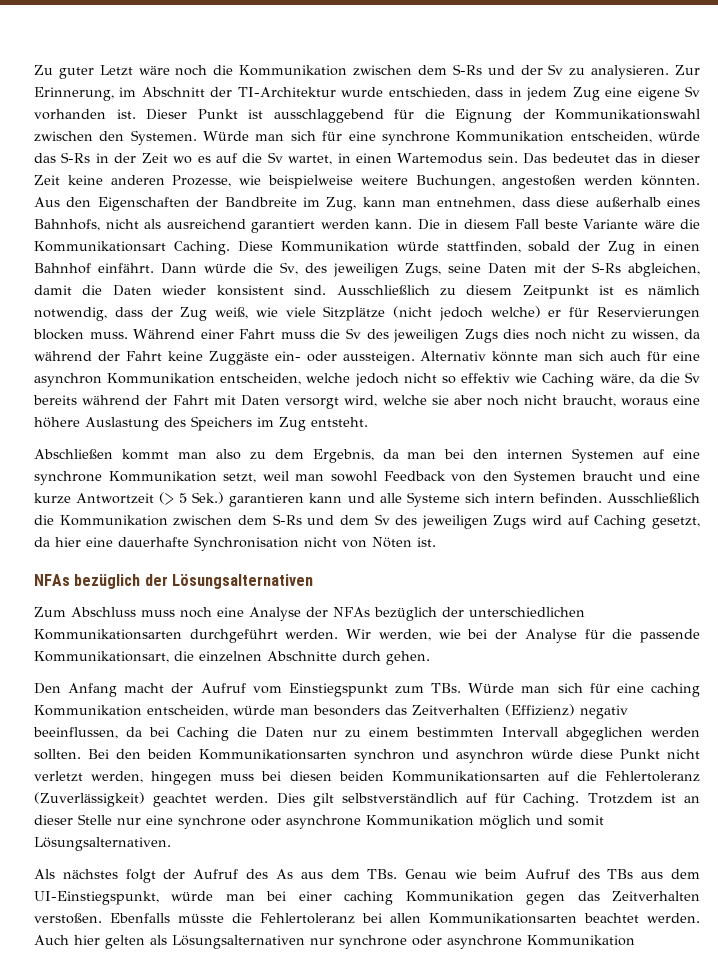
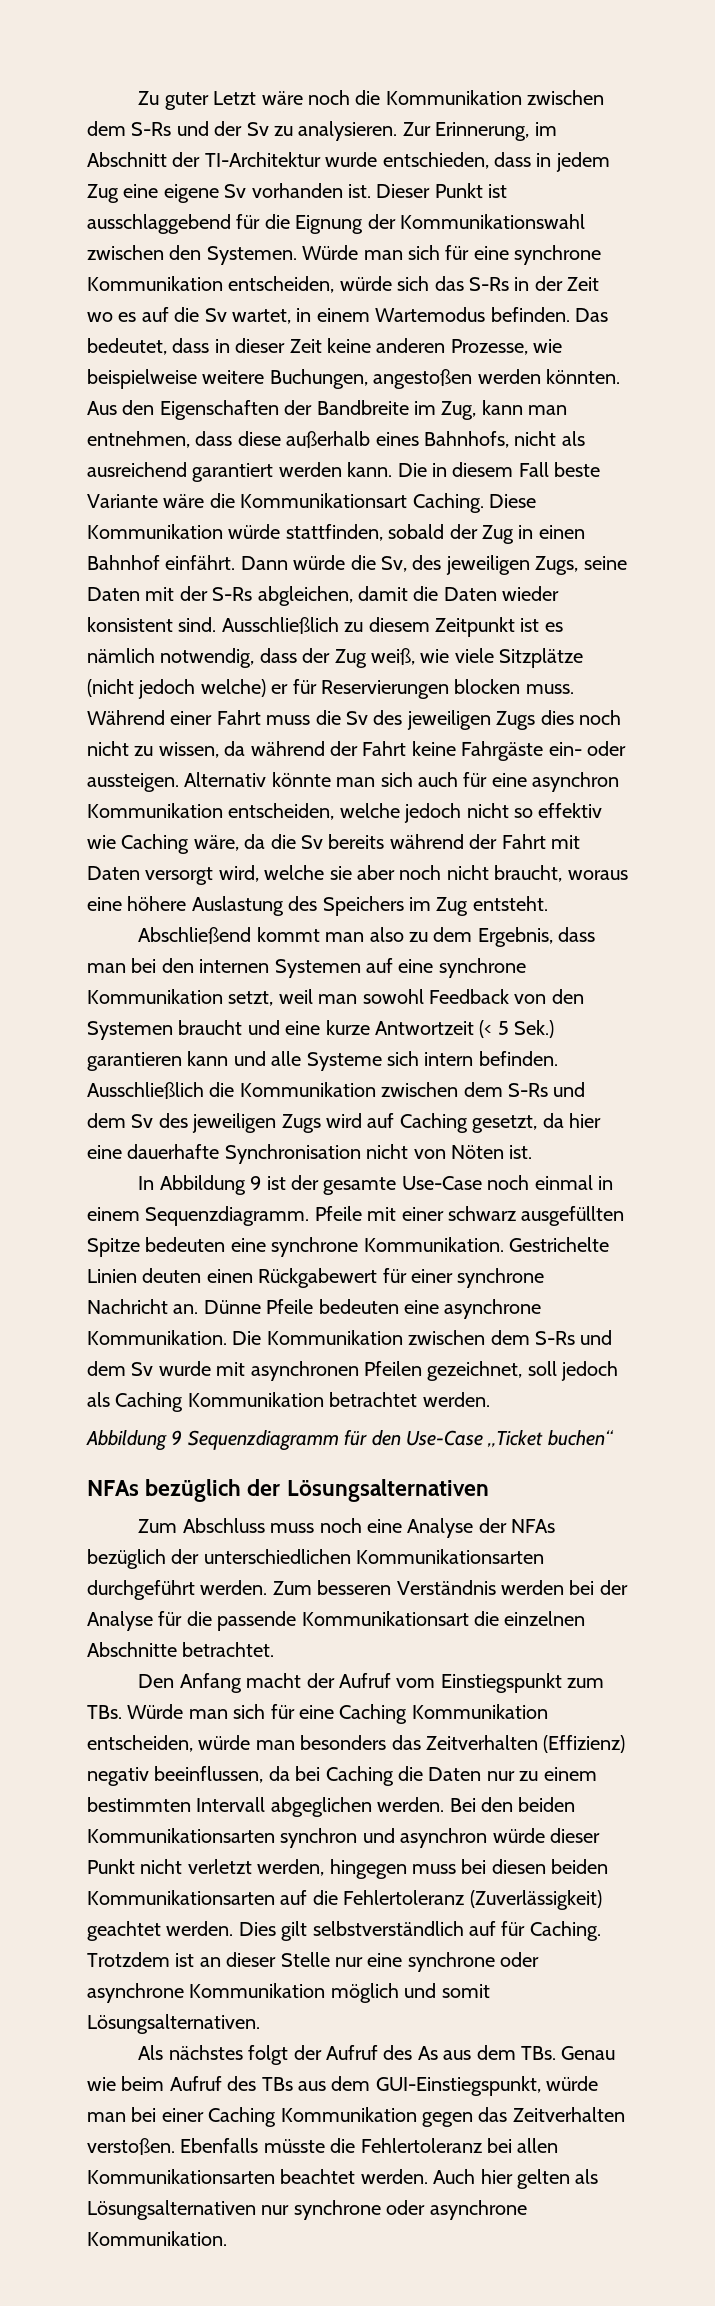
(700, 136) none -> [397,276,430,291] sich
[356,153,638,164] einen Wartemodus sein. Das bedeutet das -> [316,307,608,322] [87,338,210,355] einem Wartemodus befinden. Das bedeutet, dass
[208,351,269,365] Zuggäste -> [461,741,544,761] Fahrgäste
[34,449,113,459] Abschließen -> [138,927,252,944] Abschließend
[382,449,399,459] da -> [558,927,596,942] dass
[159,492,175,505] (> -> [479,1020,493,1038] (<
(436, 542) none -> [138,1175,614,1195] [87,1206,625,1226] [87,1237,609,1257] [87,1268,545,1288] [87,1299,542,1319] [87,1330,613,1345] [87,1361,619,1381] [87,1392,490,1412] [86,1430,614,1451] // In Abbildung 9 ist der gesamte Use-Case noch einmal in einem Sequenzdiagramm. Pfeile mit einer schwarz ausgefüllten Spitze bedeuten eine synchrone Kommunikation. Gestrichelte Linien deuten einen Rückgabewert für einer synchrone Nachricht an. Dünne Pfeile bedeuten eine asynchrone Kommunikation. Die Kommunikation zwischen dem S-Rs und dem Sv wurde mit asynchronen Pfeilen gezeichnet, soll jedoch als Caching Kommunikation betrachtet werden. // Abbildung 9 Sequenzdiagramm für den Use-Case „Ticket buchen“
[346,629,461,641] Wir werden, wie -> [272,1580,564,1595] Zum besseren Verständnis werden
[34,651,169,663] Kommunikationsart, -> [301,1611,469,1626] Kommunikationsart
[342,651,430,665] durch gehen. -> [182,1642,275,1657] betrachtet.
[651,683,700,697] caching -> [339,1704,408,1724] Caching
[651,727,700,737] [34,749,81,760] werden sollten. -> [377,1797,445,1812] werden.
[580,749,613,759] diese -> [549,1828,600,1843] dieser
[34,891,159,905] UI-Einstiegspunkt, -> [375,2076,541,2096] GUI-Einstiegspunkt,
[344,891,394,905] caching -> [208,2107,277,2127] Caching
[527,935,635,946] Kommunikation -> [87,2231,227,2246] Kommunikation.

